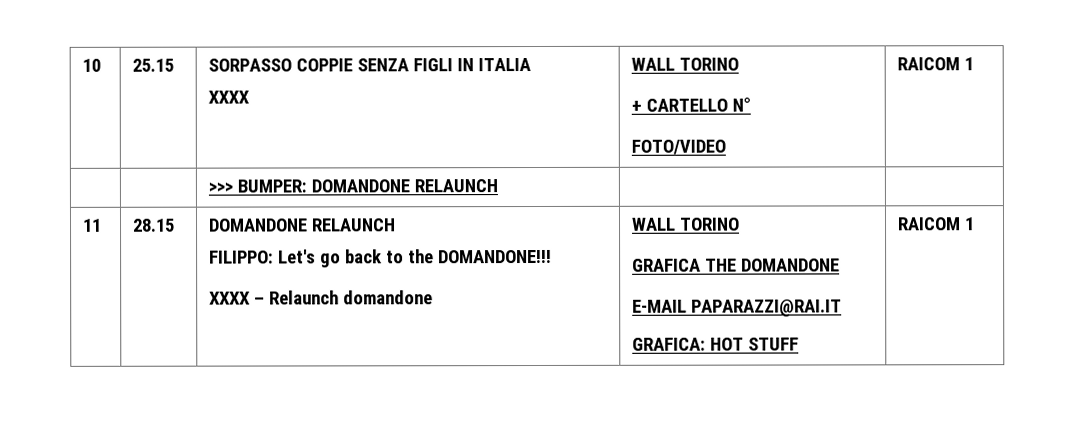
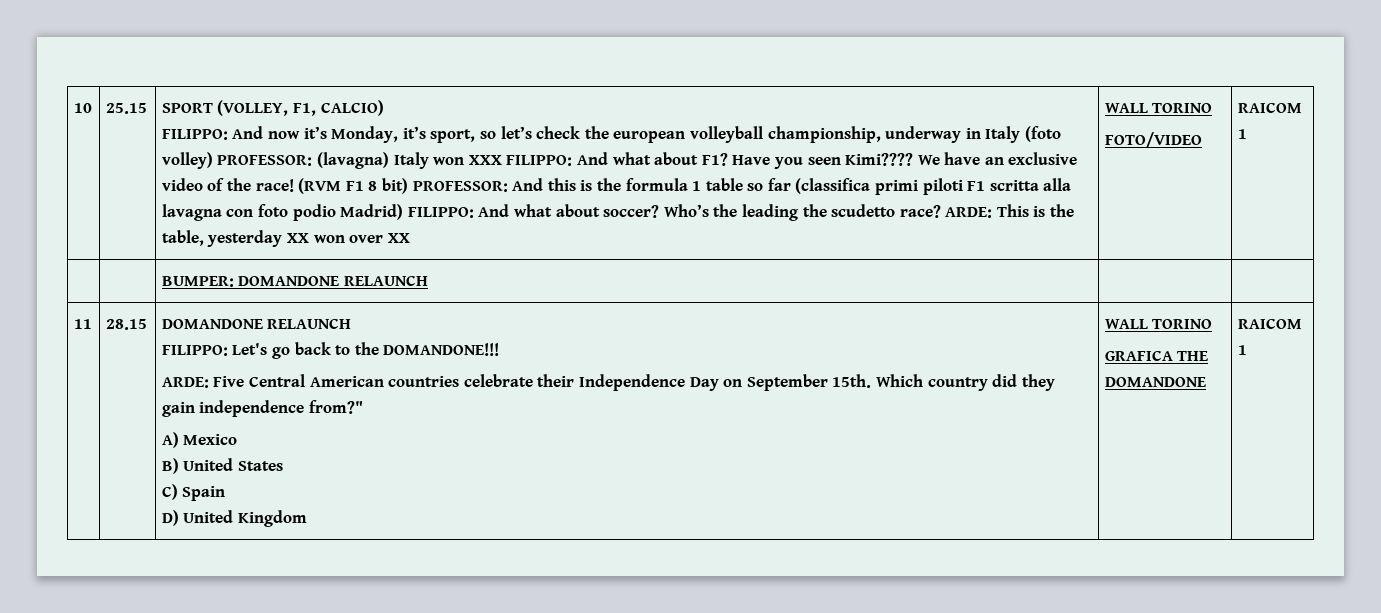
[207,58,531,72] [207,90,250,104] [630,57,739,71] [630,97,751,112] SORPASSO COPPIE SENZA FIGLI IN ITALIA // XXXX | WALL TORINO // + CARTELLO N° -> [161,100,384,116] [161,126,1061,143] [161,152,1078,169] [161,178,1072,195] [161,204,1075,221] [161,230,410,247] [1104,103,1213,113] SPORT (VOLLEY, F1, CALCIO) // FILIPPO: And now it’s Monday, it’s sport, so let’s check the european volleyball championship, underway in Italy (foto volley) PROFESSOR: (lavagna) Italy won XXX FILIPPO: And what about F1? Have you seen Kimi???? We have an exclusive video of the race! (RVM F1 8 bit) PROFESSOR: And this is the formula 1 table so far (classifica primi piloti F1 scritta alla lavagna con foto podio Madrid) FILIPPO: And what about soccer? Who’s the leading the scudetto race? ARDE: This is the table, yesterday XX won over XX | WALL TORINO
[207,181,233,193] >>> -> (1247, 134) none
[208,290,433,305] XXXX – Relaunch domandone -> [161,374,1055,391] [161,400,364,417] [161,432,238,448] [161,458,284,474] [161,484,226,501] [161,510,308,527] ARDE: Five Central American countries celebrate their Independence Day on September 15th. Which country did they gain independence from?" // A) Mexico // B) United States // C) Spain // D) United Kingdom
[631,299,842,317] [631,337,799,351] // E-MAIL PAPARAZZI@RAI.IT // GRAFICA: HOT STUFF -> (1206, 382) none

